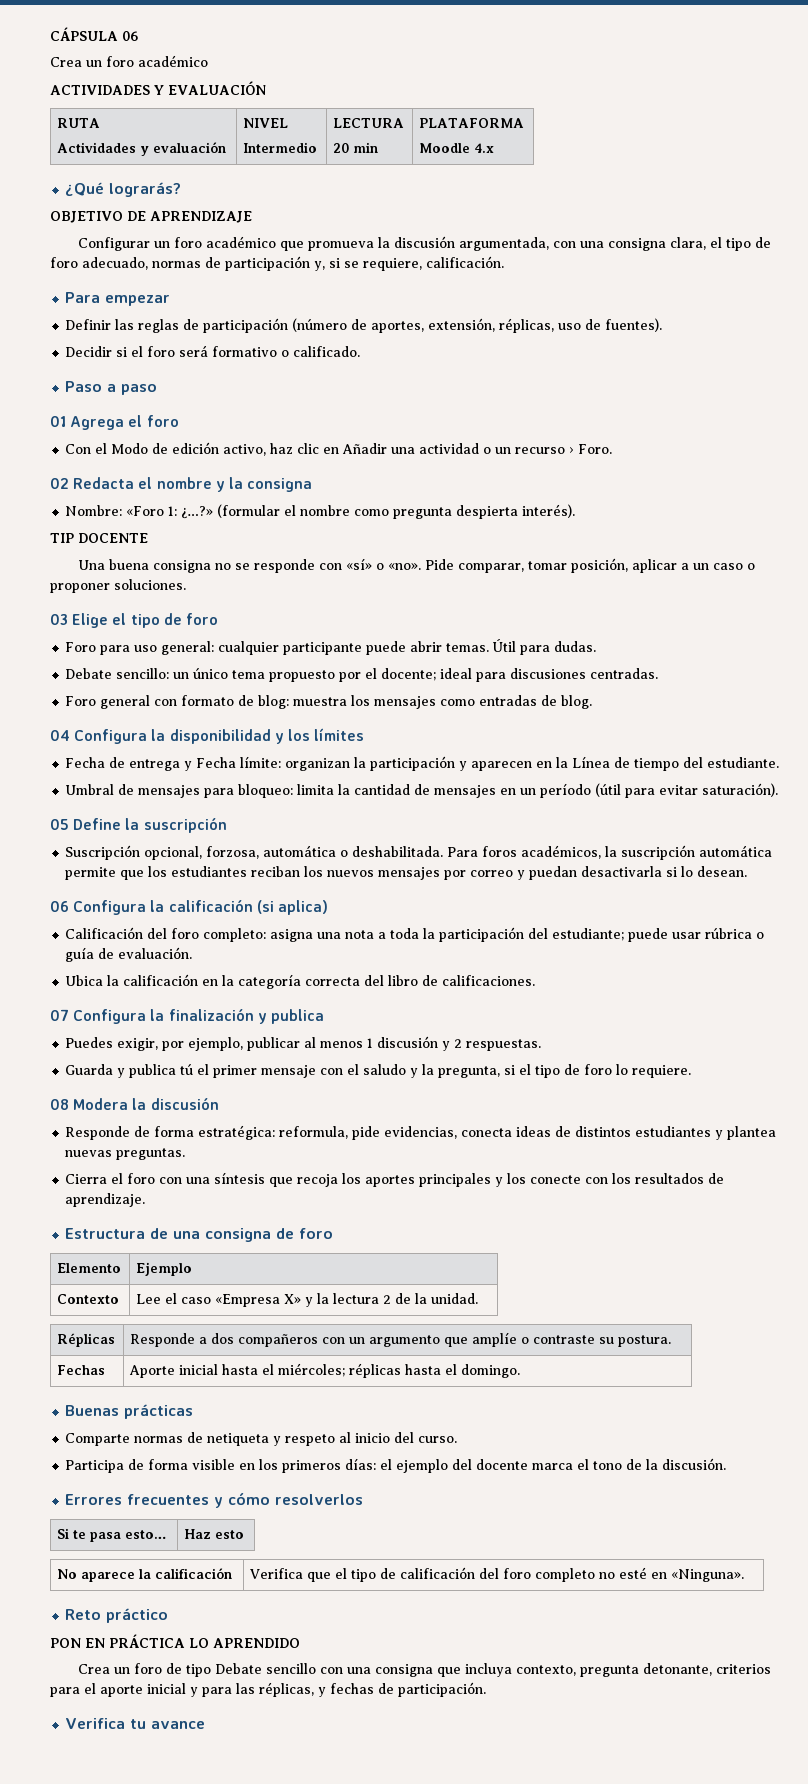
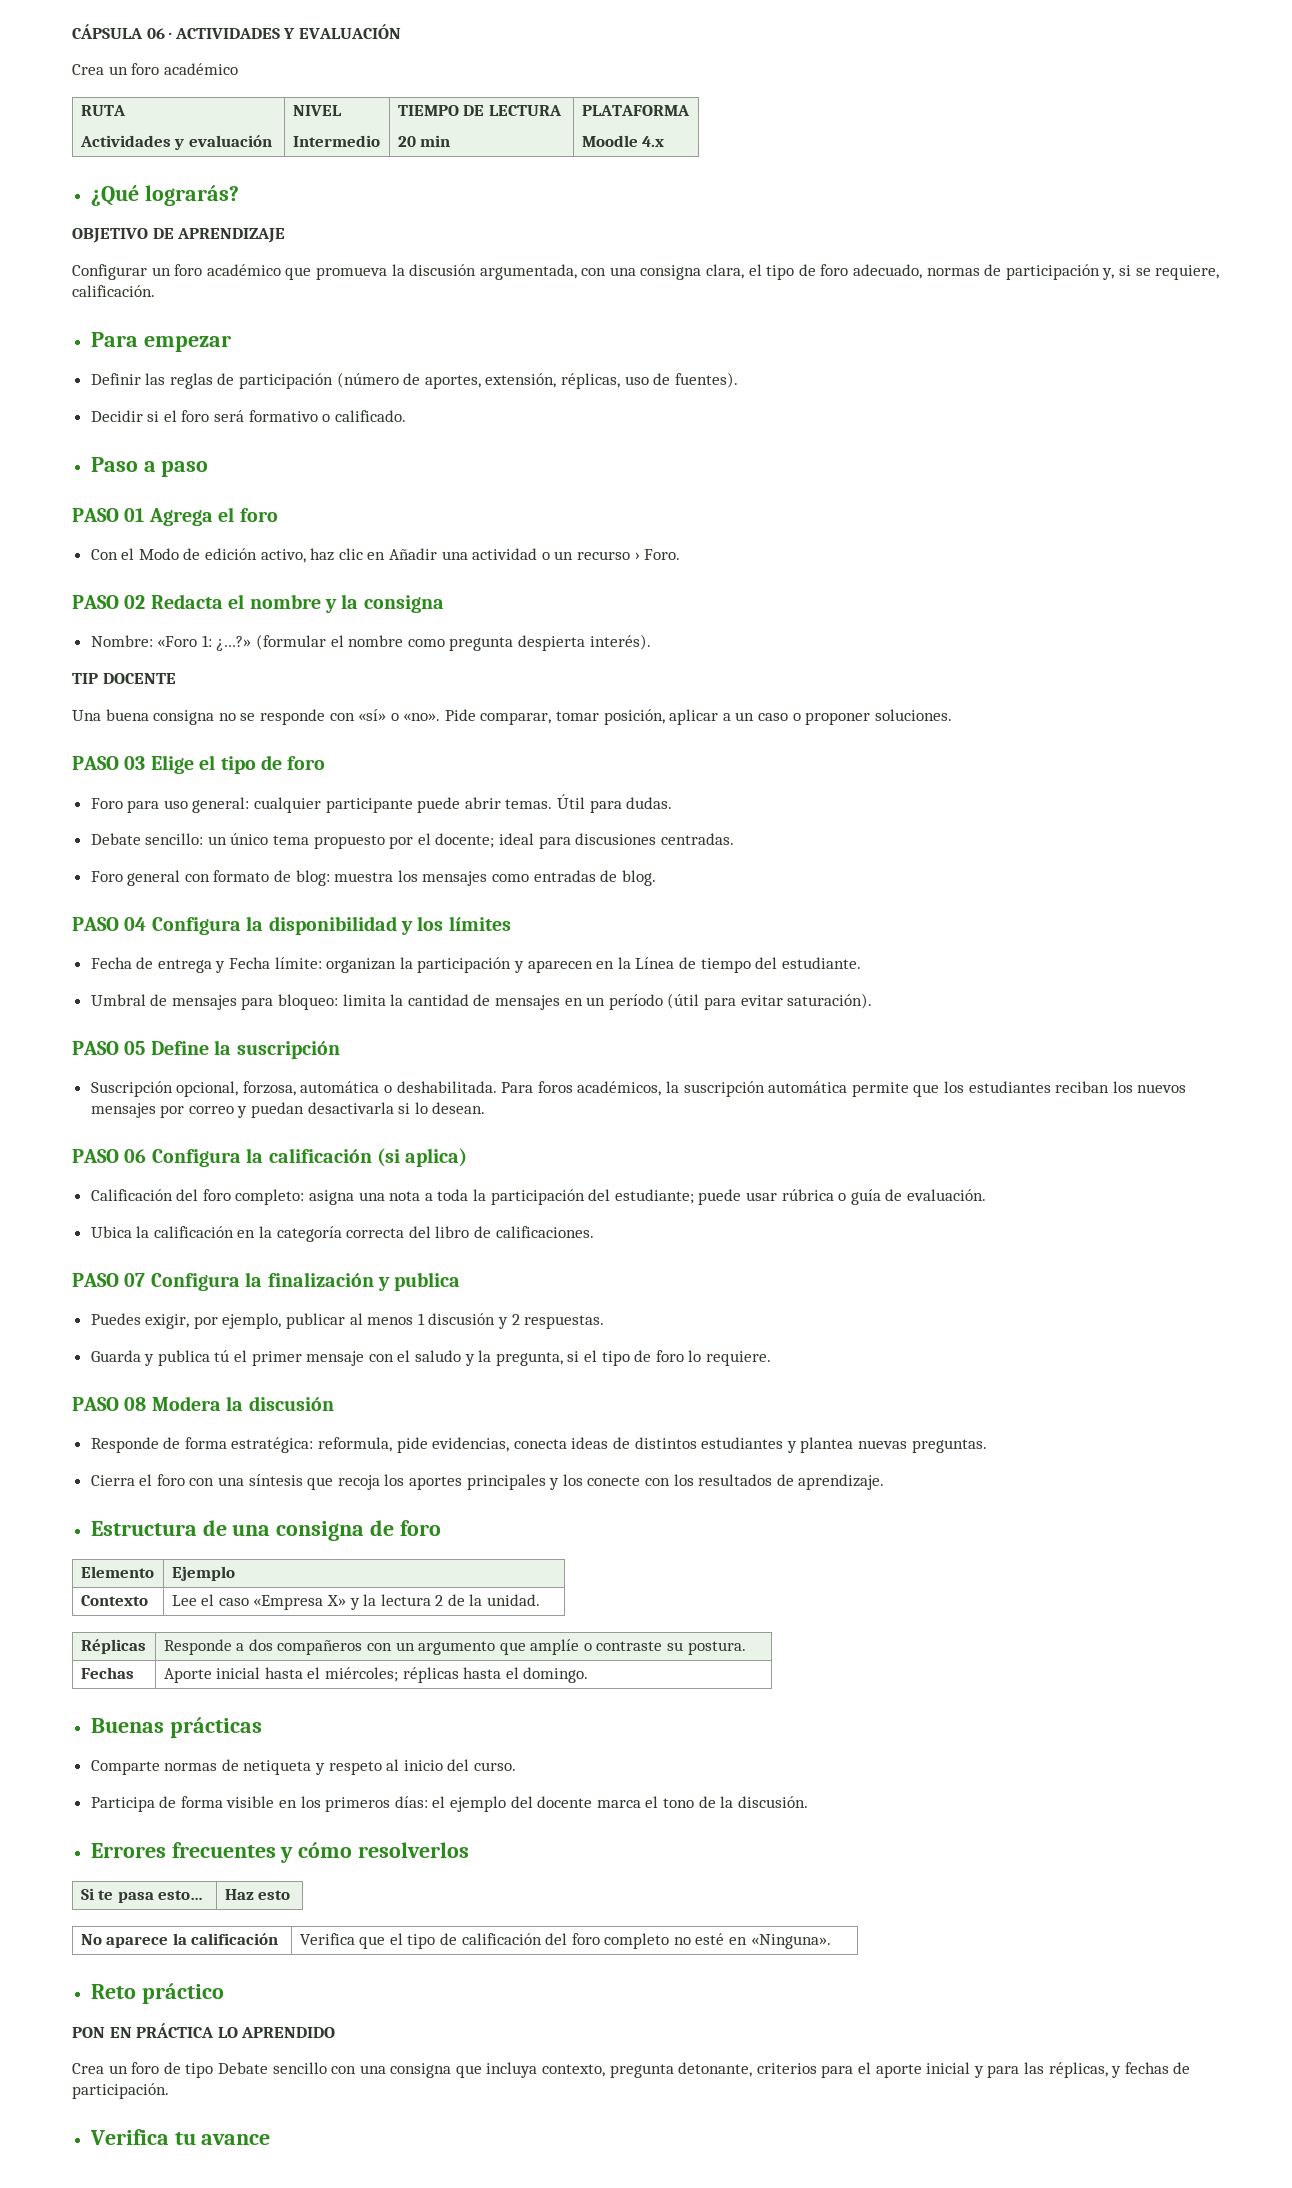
(138, 36) none -> [169,24,401,39] · ACTIVIDADES Y EVALUACIÓN
[50,81,266,95] // ACTIVIDADES Y EVALUACIÓN -> (238, 69) none
(318, 147) none -> [397,105,485,116] TIEMPO DE
(158, 389) none -> [72,508,119,522] PASO
(613, 449) none -> [72,595,119,609] PASO
(186, 584) none -> [72,756,119,770] PASO
(593, 702) none -> [72,917,119,931] PASO
(779, 790) none -> [72,1041,119,1055] PASO
(748, 871) none -> [72,1149,119,1163] PASO
(536, 980) none -> [72,1273,119,1287] PASO
(692, 1071) none -> [72,1397,119,1411] PASO

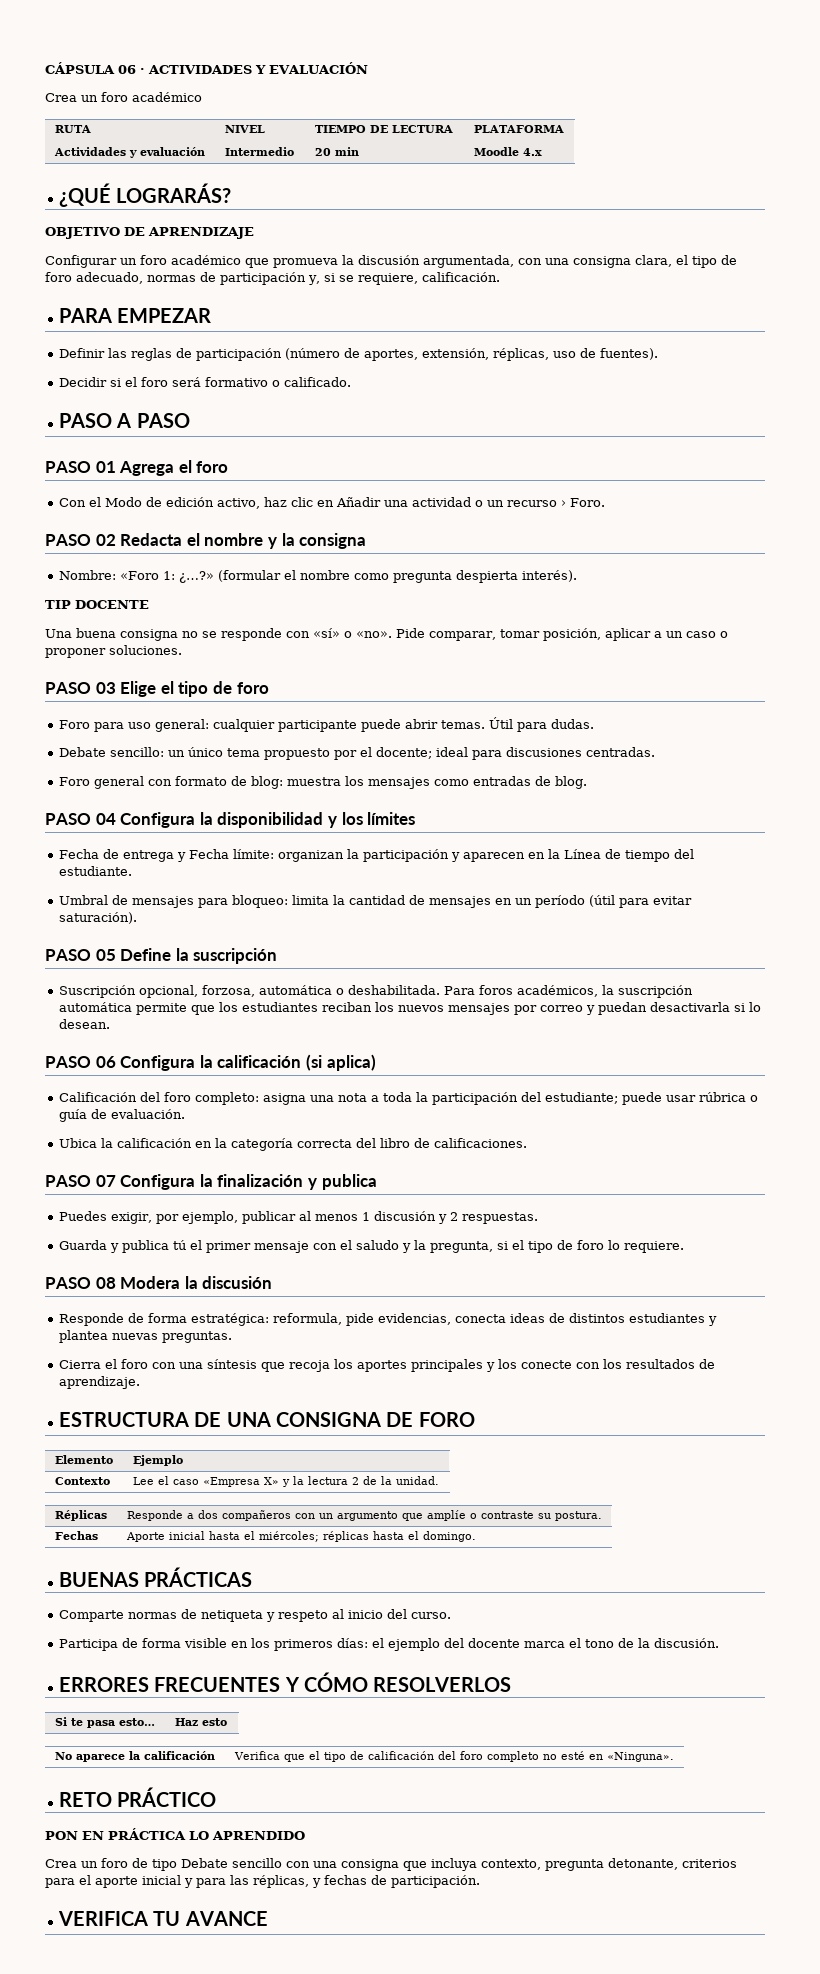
[90,185,239,206] ¿Qué lograrás? -> [58,183,232,207] ¿QUÉ LOGRARÁS?
[90,332,231,352] Para empezar -> [58,308,212,323] PARA EMPEZAR
[90,457,209,477] Paso a paso -> [58,413,190,428] PASO A PASO
[90,1520,441,1541] Estructura de una consigna de foro -> [58,1412,475,1427] ESTRUCTURA DE UNA CONSIGNA DE FORO
[90,1717,262,1738] Buenas prácticas -> [58,1567,253,1587] BUENAS PRÁCTICAS
[90,1842,469,1863] Errores frecuentes y cómo resolverlos -> [58,1672,512,1692] ERRORES FRECUENTES Y CÓMO RESOLVERLOS
[90,1983,224,2004] Reto práctico -> [58,1787,217,1807] RETO PRÁCTICO
[89,2129,271,2145] Verifica tu avance -> [57,1911,268,1926] VERIFICA TU AVANCE

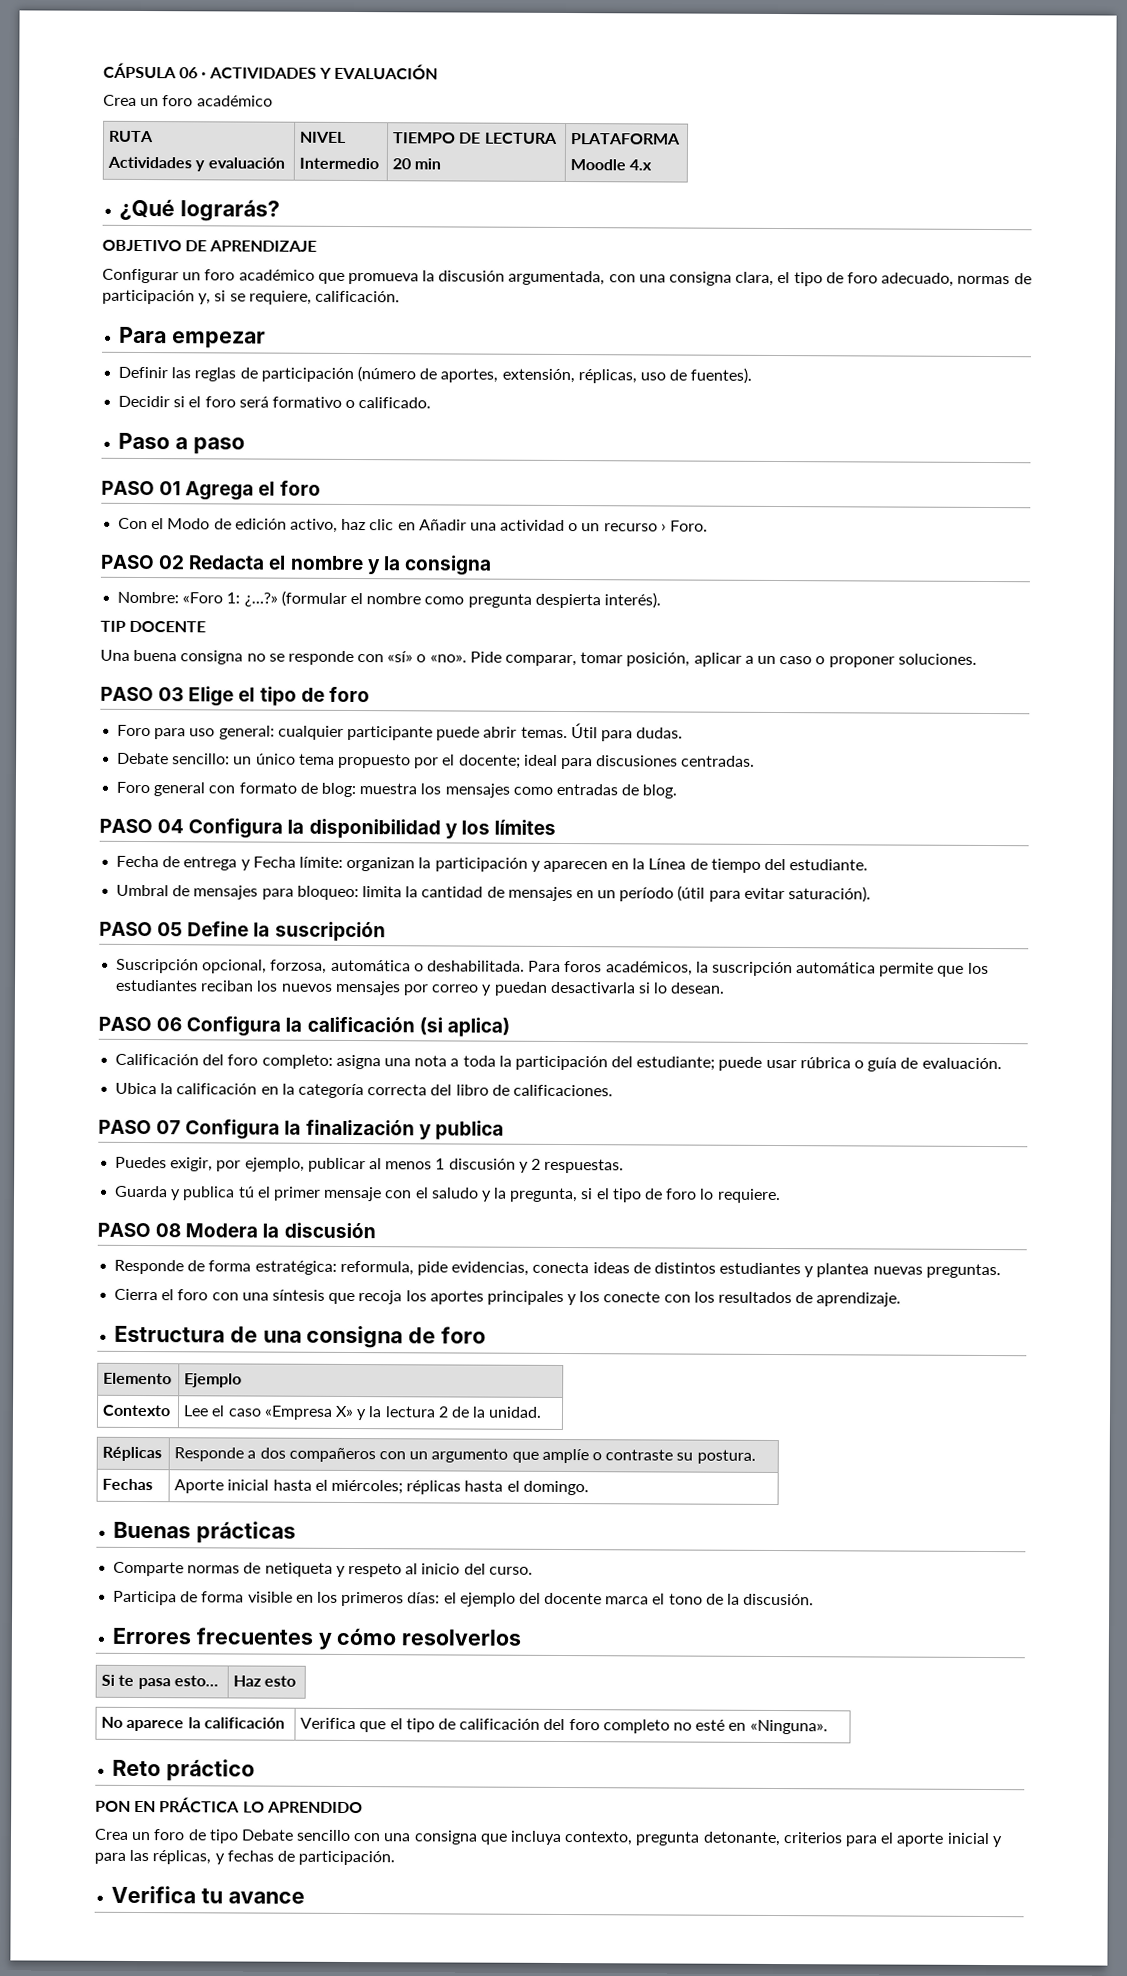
[58,183,232,207] ¿QUÉ LOGRARÁS? -> [119,198,280,222] ¿Qué lograrás?
[58,308,212,323] PARA EMPEZAR -> [119,326,266,349] Para empezar
[58,413,190,428] PASO A PASO -> [118,432,245,455] Paso a paso
[58,1412,475,1427] ESTRUCTURA DE UNA CONSIGNA DE FORO -> [114,1325,487,1349] Estructura de una consigna de foro
[58,1567,253,1587] BUENAS PRÁCTICAS -> [113,1521,296,1544] Buenas prácticas
[58,1672,512,1692] ERRORES FRECUENTES Y CÓMO RESOLVERLOS -> [112,1627,522,1650] Errores frecuentes y cómo resolverlos
[58,1787,217,1807] RETO PRÁCTICO -> [112,1759,255,1782] Reto práctico
[57,1911,268,1926] VERIFICA TU AVANCE -> [111,1885,305,1904] Verifica tu avance

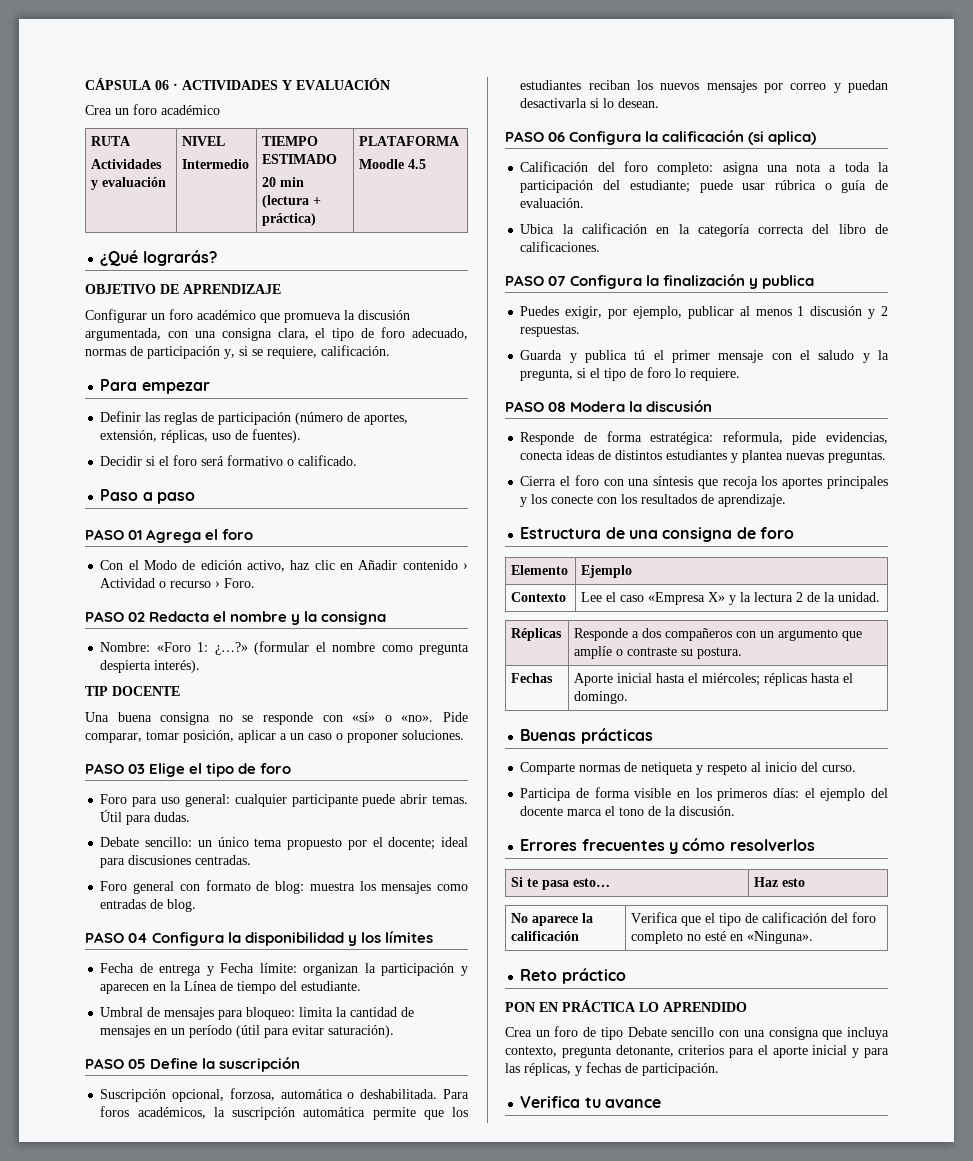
[458,132,558,144] DE LECTURA -> [262,154,338,164] ESTIMADO
(442, 164) none -> [262,195,322,208] [262,213,317,226] (lectura + práctica)
[629,159,653,171] 4.x -> [408,159,427,169] 4.5
[469,519,601,532] una actividad o un -> [402,560,469,570] [100,578,167,588] contenido › Actividad o

